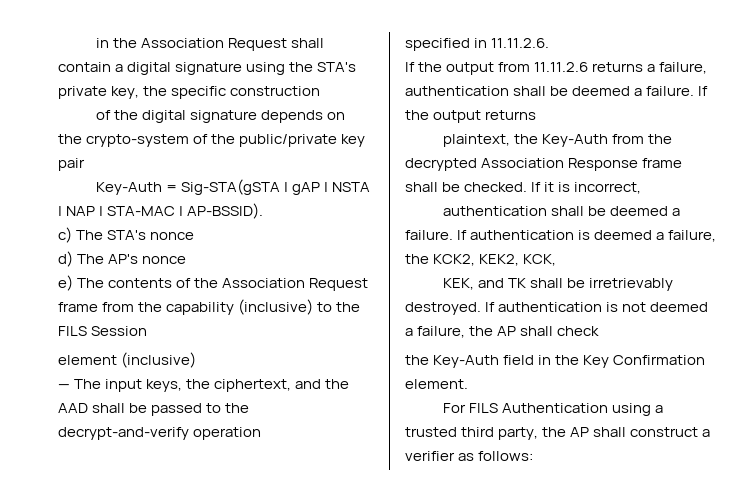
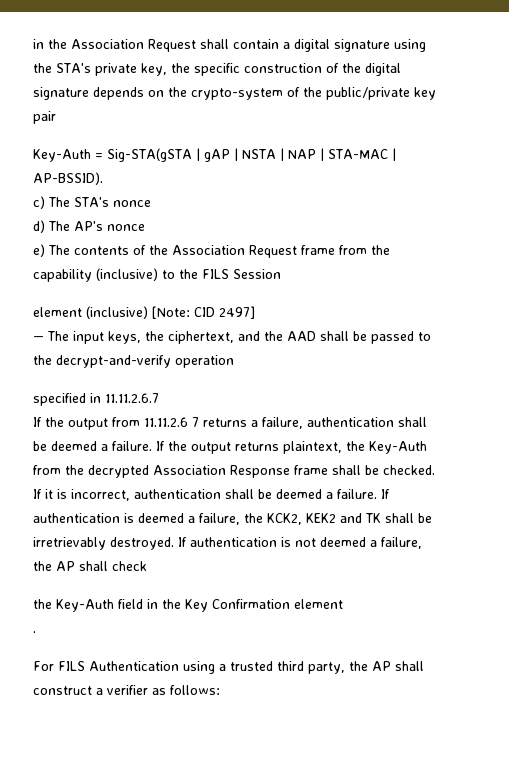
(321, 91) // -> (322, 68) none
(197, 360) none -> [152,306,255,319] [Note: CID 2497]
[491,38,550,48] 11.11.2.6. -> [105,393,159,403] 11.11.2.6.7
(589, 67) none -> [192,417,199,427] 7
(537, 115) // -> (279, 446) none
(642, 188) // -> (130, 495) none
[479,254,557,266] [443,278,475,290] KEK2, KCK, // KEK, -> [306,513,336,523] KEK2
[405,379,468,389] element. -> [294,599,343,609] [33,631,36,633] element // .

